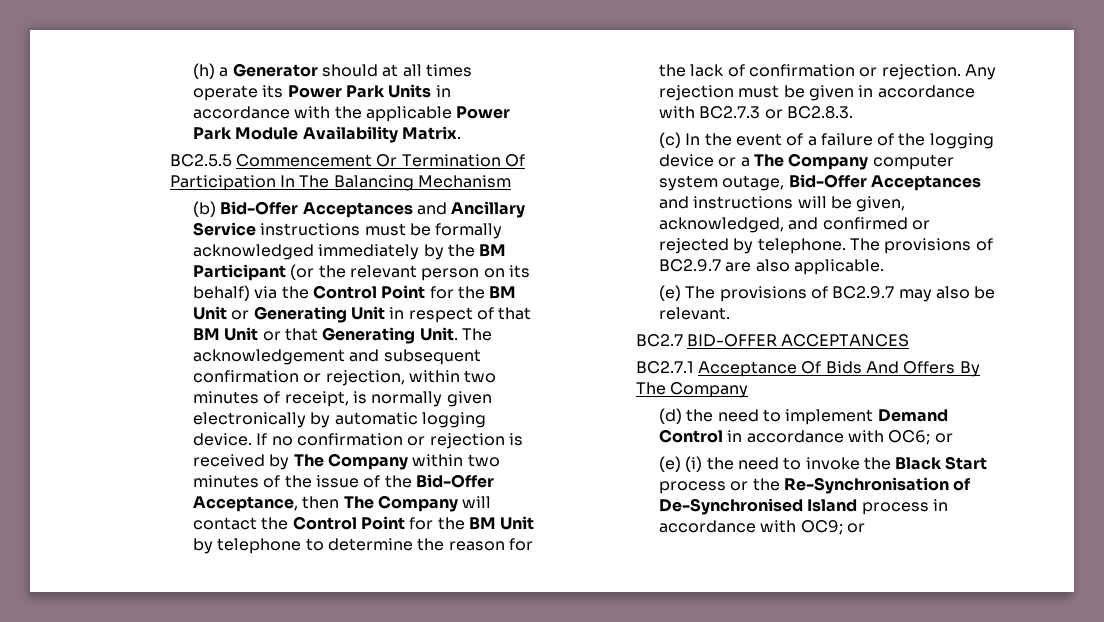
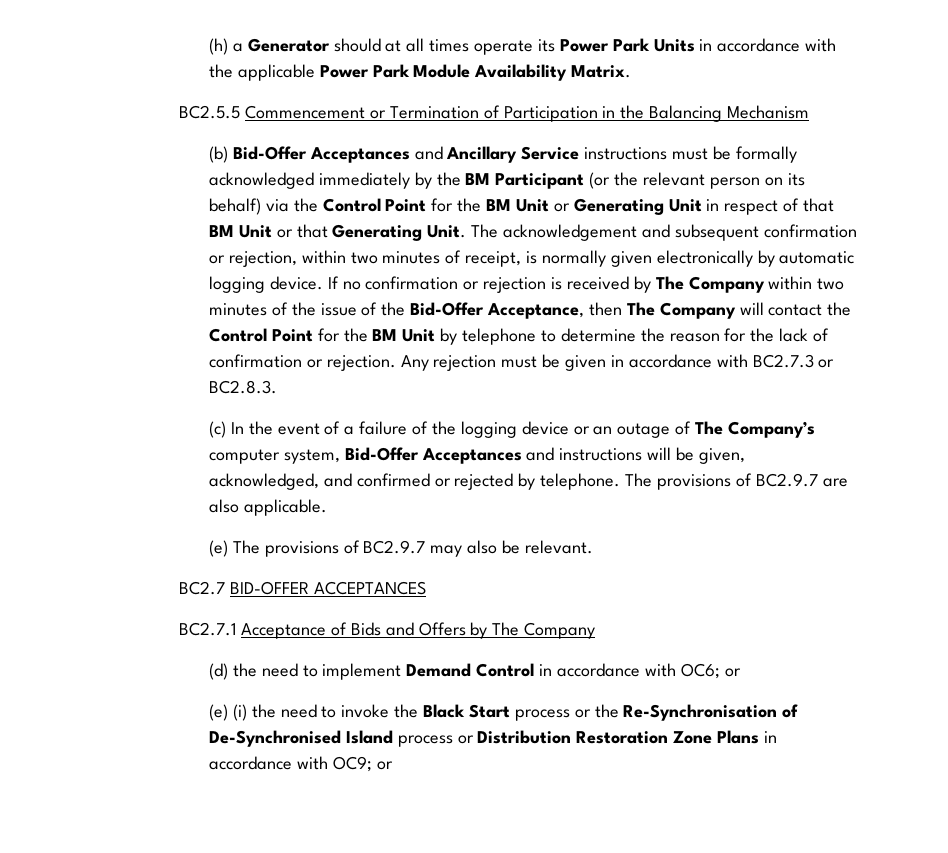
[376,154,525,167] [169,175,330,191] Or Termination Of Participation In The -> [369,105,645,122] or Termination of Participation in the
[740,153,954,170] [658,175,785,191] a The Company computer system outage, -> [593,421,815,438] [209,449,340,464] an outage of The Company’s computer system,
[801,361,980,377] Of Bids And Offers By -> [330,622,488,639] of Bids and Offers by
(929, 508) none -> [457,730,760,744] or Distribution Restoration Zone Plans

